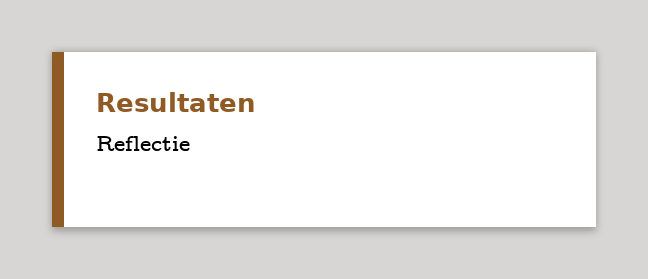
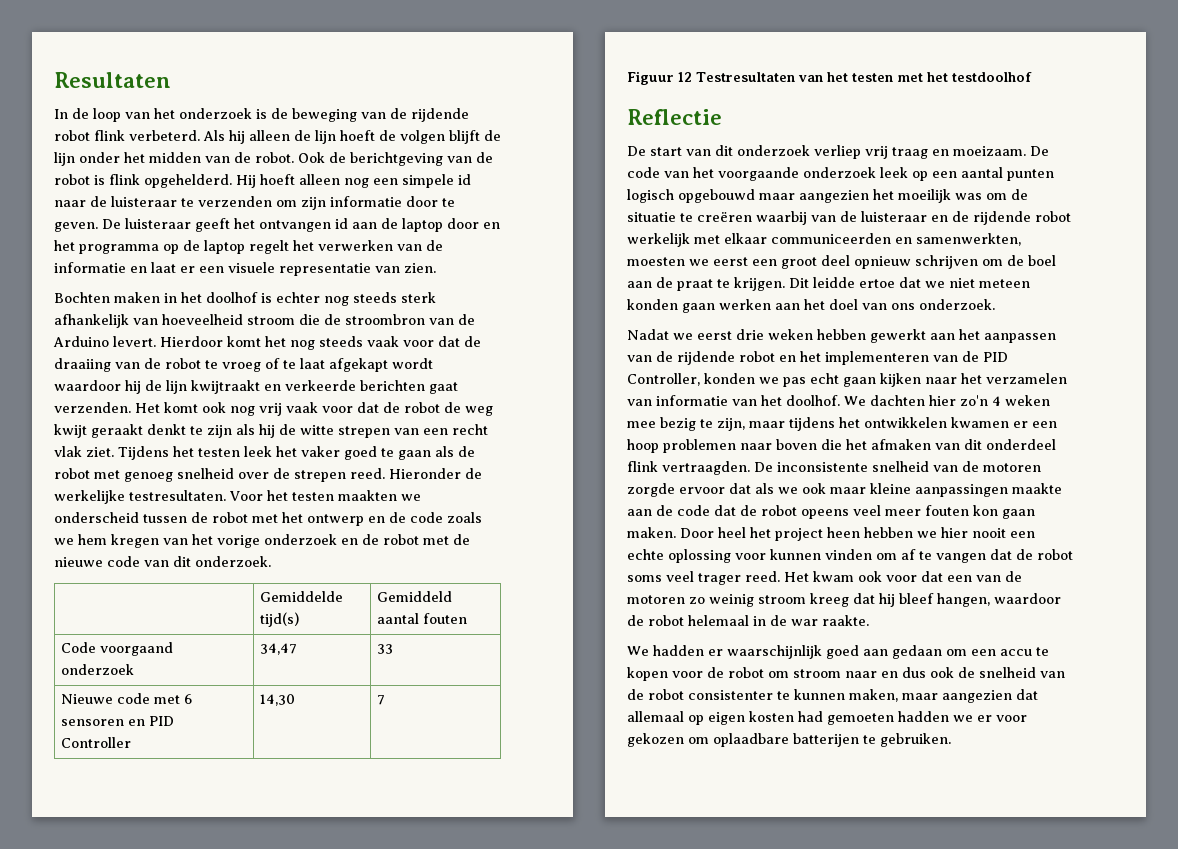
[96,136,190,151] Reflectie -> [54,108,469,122] [54,130,501,144] [54,152,493,166] [54,174,471,188] [54,196,455,210] [54,218,500,232] [54,240,443,254] [54,262,436,276] [54,292,436,306] [54,314,475,328] [53,336,481,350] [54,358,433,372] [54,380,458,394] [54,402,493,416] [54,424,488,438] [54,446,475,460] [54,468,482,482] [54,490,421,504] [54,512,482,526] [54,534,470,548] [54,556,271,567] [260,591,344,602] [260,612,300,627] [377,591,453,602] [377,613,468,624] [61,642,174,656] [61,664,135,675] [260,643,298,655] [377,644,394,654] [61,693,193,704] [61,716,175,726] [61,737,132,748] [260,694,296,706] [377,695,386,705] [627,71,1032,85] [627,109,722,125] [627,145,1049,159] [627,167,1054,181] [627,189,1028,203] [627,211,1071,225] [627,233,1021,247] [627,255,1056,269] [627,277,1030,291] [627,299,995,313] [627,329,1056,343] [627,351,1008,365] [627,373,1067,387] [627,395,1050,406] [627,417,1057,431] [627,439,1056,453] [627,461,1041,475] [627,483,1062,497] [627,505,1035,519] [627,527,1035,541] [627,549,1073,563] [627,571,1022,585] [627,593,1061,607] [627,615,869,626] [627,645,1049,659] [627,667,1065,681] [627,689,1038,703] [627,711,1027,725] [627,733,951,747] In de loop van het onderzoek is de beweging van de rijdende robot flink verbeterd. Als hij alleen de lijn hoeft de volgen blijft de lijn onder het midden van de robot. Ook de berichtgeving van de robot is flink opgehelderd. Hij hoeft alleen nog een simpele id naar de luisteraar te verzenden om zijn informatie door te geven. De luisteraar geeft het ontvangen id aan de laptop door en het programma op de laptop regelt het verwerken van de informatie en laat er een visuele representatie van zien. // Bochten maken in het doolhof is echter nog steeds sterk afhankelijk van hoeveelheid stroom die de stroombron van de Arduino levert. Hierdoor komt het nog steeds vaak voor dat de draaiing van de robot te vroeg of te laat afgekapt wordt waardoor hij de lijn kwijtraakt en verkeerde berichten gaat verzenden. Het komt ook nog vrij vaak voor dat de robot de weg kwijt geraakt denkt te zijn als hij de witte strepen van een recht vlak ziet. Tijdens het testen leek het vaker goed te gaan als de robot met genoeg snelheid over de strepen reed. Hieronder de werkelijke testresultaten. Voor het testen maakten we onderscheid tussen de robot met het ontwerp en de code zoals we hem kregen van het vorige onderzoek en de robot met de nieuwe code van dit onderzoek. // | Gemiddelde tijd(s) | Gemiddeld aantal fouten // Code voorgaand onderzoek | 34,47 | 33 // Nieuwe code met 6 sensoren en PID Controller | 14,30 | 7 // Figuur 12 Testresultaten van het testen met het testdoolhof // Reflectie // De start van dit onderzoek verliep vrij traag en moeizaam. De code van het voorgaande onderzoek leek op een aantal punten logisch opgebouwd maar aangezien het moeilijk was om de situatie te creëren waarbij van de luisteraar en de rijdende robot werkelijk met elkaar communiceerden en samenwerkten, moesten we eerst een groot deel opnieuw schrijven om de boel aan de praat te krijgen. Dit leidde ertoe dat we niet meteen konden gaan werken aan het doel van ons onderzoek. // Nadat we eerst drie weken hebben gewerkt aan het aanpassen van de rijdende robot en het implementeren van de PID Controller, konden we pas echt gaan kijken naar het verzamelen van informatie van het doolhof. We dachten hier zo'n 4 weken mee bezig te zijn, maar tijdens het ontwikkelen kwamen er een hoop problemen naar boven die het afmaken van dit onderdeel flink vertraagden. De inconsistente snelheid van de motoren zorgde ervoor dat als we ook maar kleine aanpassingen maakte aan de code dat de robot opeens veel meer fouten kon gaan maken. Door heel het project heen hebben we hier nooit een echte oplossing voor kunnen vinden om af te vangen dat de robot soms veel trager reed. Het kwam ook voor dat een van de motoren zo weinig stroom kreeg dat hij bleef hangen, waardoor de robot helemaal in de war raakte. // We hadden er waarschijnlijk goed aan gedaan om een accu te kopen voor de robot om stroom naar en dus ook de snelheid van de robot consistenter te kunnen maken, maar aangezien dat allemaal op eigen kosten had gemoeten hadden we er voor gekozen om oplaadbare batterijen te gebruiken.

